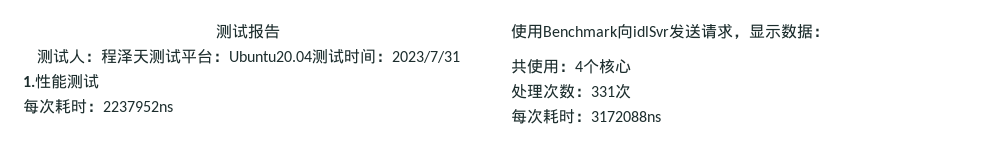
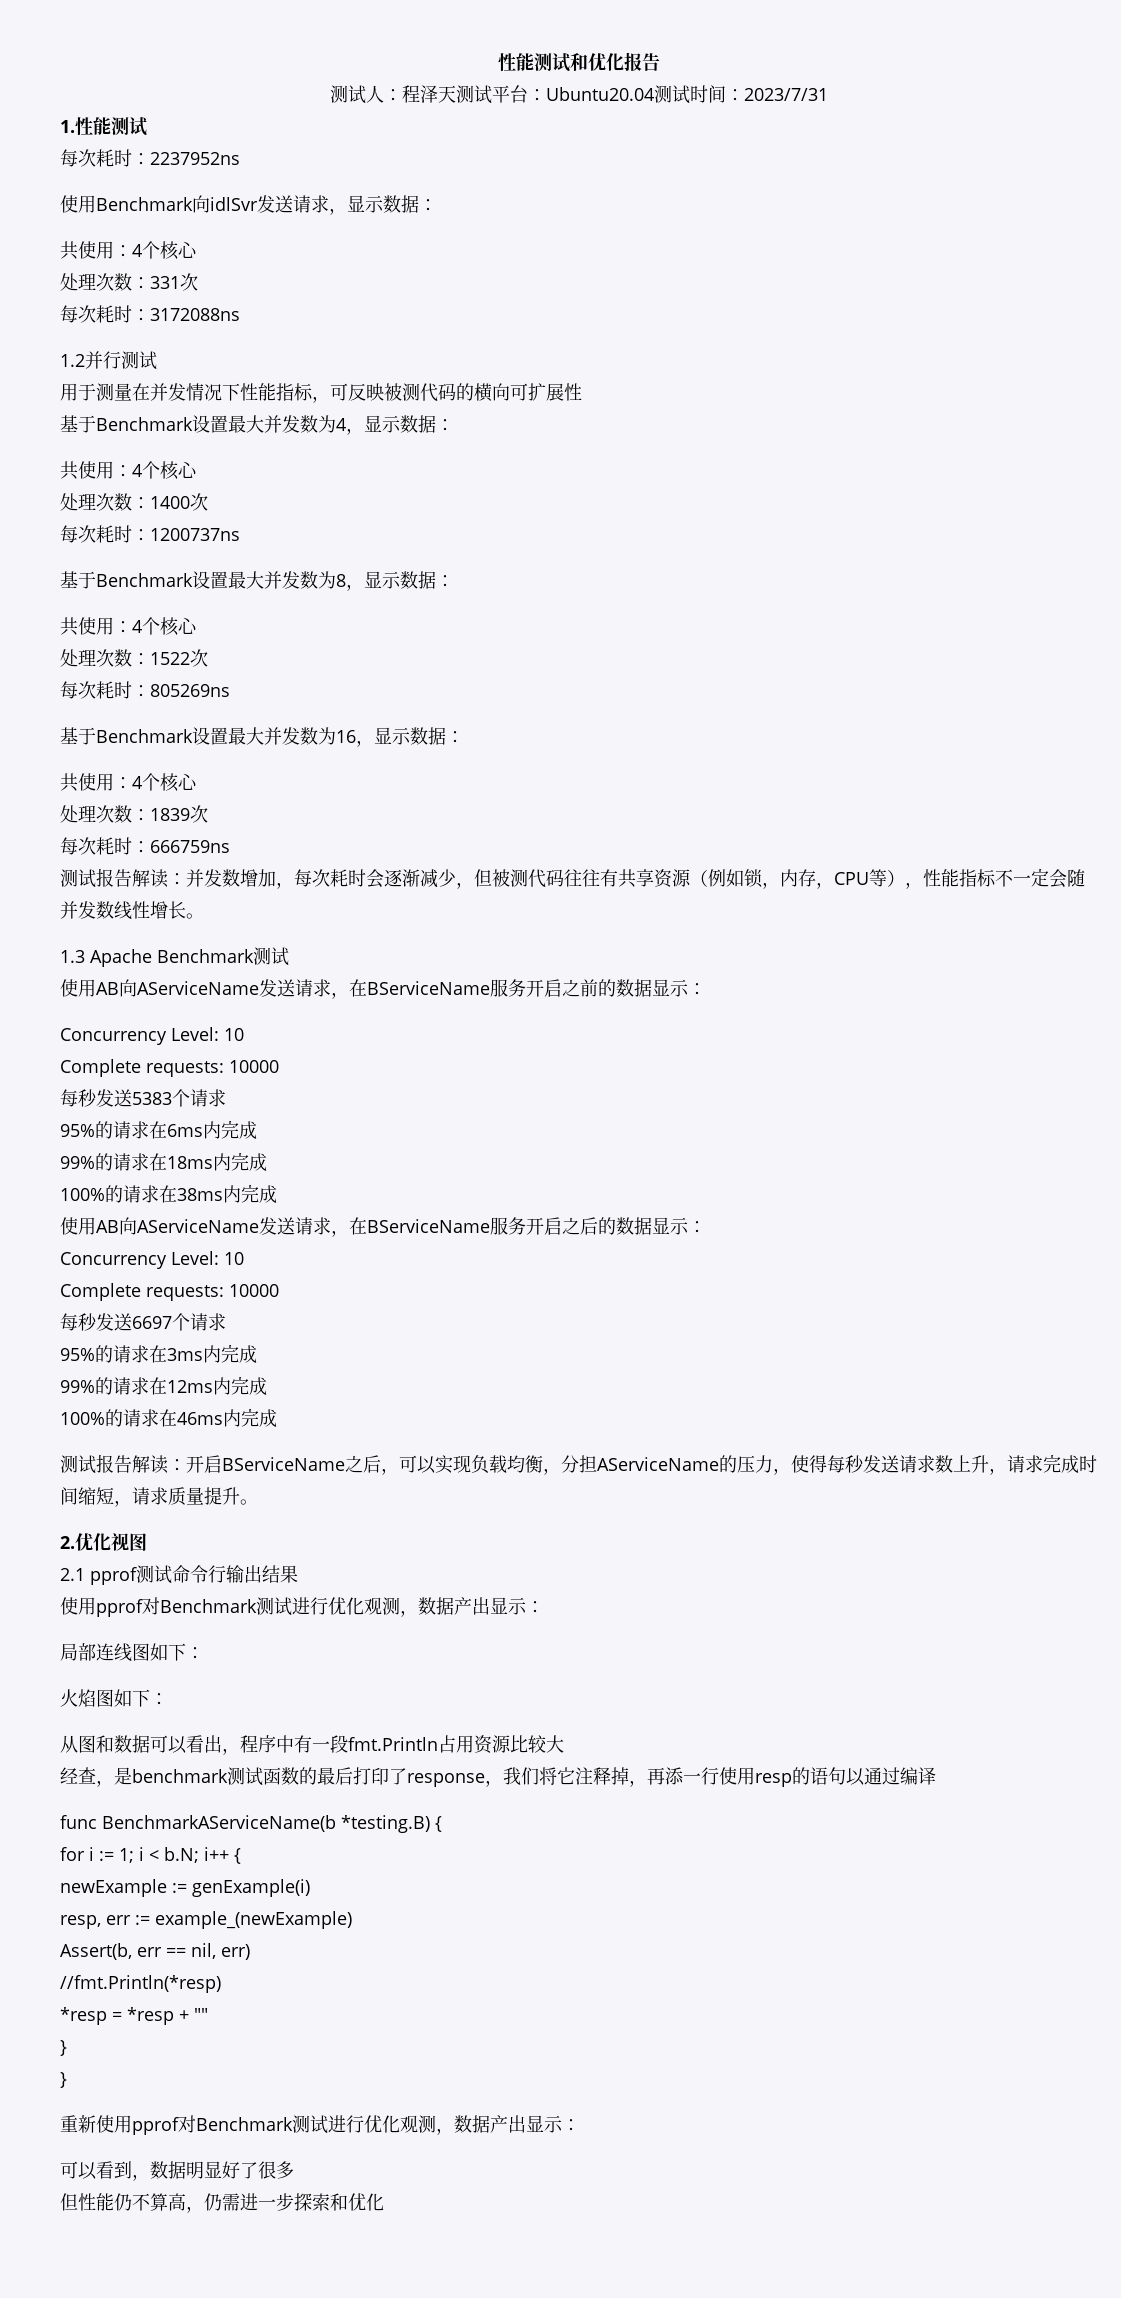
[216,24,248,39] 测试 -> [498,53,624,72] 性能测试和优化
(661, 116) none -> [60,351,157,370] [60,383,582,403] [60,415,454,435] [60,461,197,480] [60,493,208,511] [60,525,240,543] [60,571,454,591] [60,617,197,636] [60,649,208,667] [60,681,230,699] [60,727,464,747] [60,773,197,792] [60,805,208,823] [60,837,230,855] [60,868,1085,889] [60,901,204,920] [60,947,289,967] [60,979,706,999] [60,1027,244,1045] [60,1059,279,1077] [60,1089,226,1107] [60,1120,257,1139] [60,1152,267,1171] [60,1184,277,1203] [60,1217,706,1237] [60,1251,244,1269] [60,1283,279,1301] [60,1313,226,1331] [60,1344,257,1363] [60,1376,267,1395] [60,1408,277,1427] [60,1454,1097,1475] [60,1487,258,1507] [60,1533,147,1551] [60,1565,298,1585] [60,1597,544,1617] [60,1643,204,1662] [60,1689,168,1707] [60,1735,564,1755] [60,1767,936,1787] [60,1815,442,1833] [60,1847,241,1864] [60,1879,310,1897] [60,1911,352,1929] [60,1943,250,1960] [60,1975,221,1993] [60,2007,208,2025] [60,2040,67,2056] [60,2072,67,2088] [60,2115,580,2135] [60,2161,294,2181] [60,2193,384,2213] // 1.2并行测试 // 用于测量在并发情况下性能指标，可反映被测代码的横向可扩展性 // 基于Benchmark设置最大并发数为4，显示数据： // 共使用：4个核心 // 处理次数：1400次 // 每次耗时：1200737ns // 基于Benchmark设置最大并发数为8，显示数据： // 共使用：4个核心 // 处理次数：1522次 // 每次耗时：805269ns // 基于Benchmark设置最大并发数为16，显示数据： // 共使用：4个核心 // 处理次数：1839次 // 每次耗时：666759ns // 测试报告解读：并发数增加，每次耗时会逐渐减少，但被测代码往往有共享资源（例如锁，内存，CPU等），性能指标不一定会随并发数线性增长。 // 1.3 Apache Benchmark测试 // 使用AB向AServiceName发送请求，在BServiceName服务开启之前的数据显示： // Concurrency Level: 10 // Complete requests: 10000 // 每秒发送5383个请求 // 95%的请求在6ms内完成 // 99%的请求在18ms内完成 // 100%的请求在38ms内完成 // 使用AB向AServiceName发送请求，在BServiceName服务开启之后的数据显示： // Concurrency Level: 10 // Complete requests: 10000 // 每秒发送6697个请求 // 95%的请求在3ms内完成 // 99%的请求在12ms内完成 // 100%的请求在46ms内完成 // 测试报告解读：开启BServiceName之后，可以实现负载均衡，分担AServiceName的压力，使得每秒发送请求数上升，请求完成时间缩短，请求质量提升。 // 2.优化视图 // 2.1 pprof测试命令行输出结果 // 使用pprof对Benchmark测试进行优化观测，数据产出显示： // 局部连线图如下： // 火焰图如下： // 从图和数据可以看出，程序中有一段fmt.Println占用资源比较大 // 经查，是benchmark测试函数的最后打印了response，我们将它注释掉，再添一行使用resp的语句以通过编译 // func BenchmarkAServiceName(b *testing.B) { // for i := 1; i < b.N; i++ { // newExample := genExample(i) // resp, err := example_(newExample) // Assert(b, err == nil, err) // //fmt.Println(*resp) // *resp = *resp + "" // } // } // 重新使用pprof对Benchmark测试进行优化观测，数据产出显示： // 可以看到，数据明显好了很多 // 但性能仍不算高，仍需进一步探索和优化

